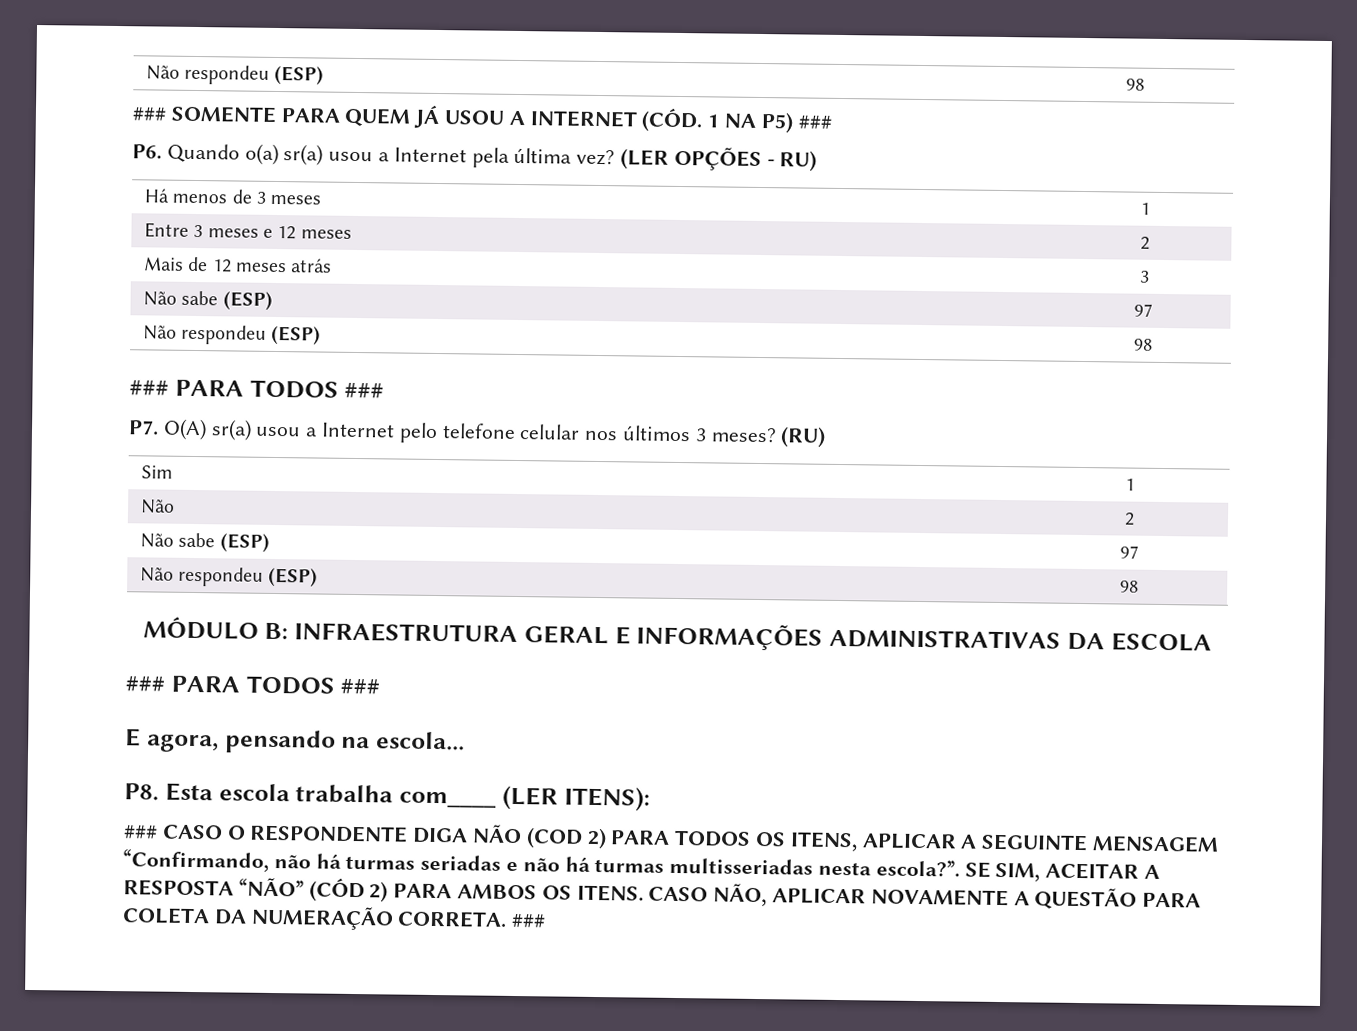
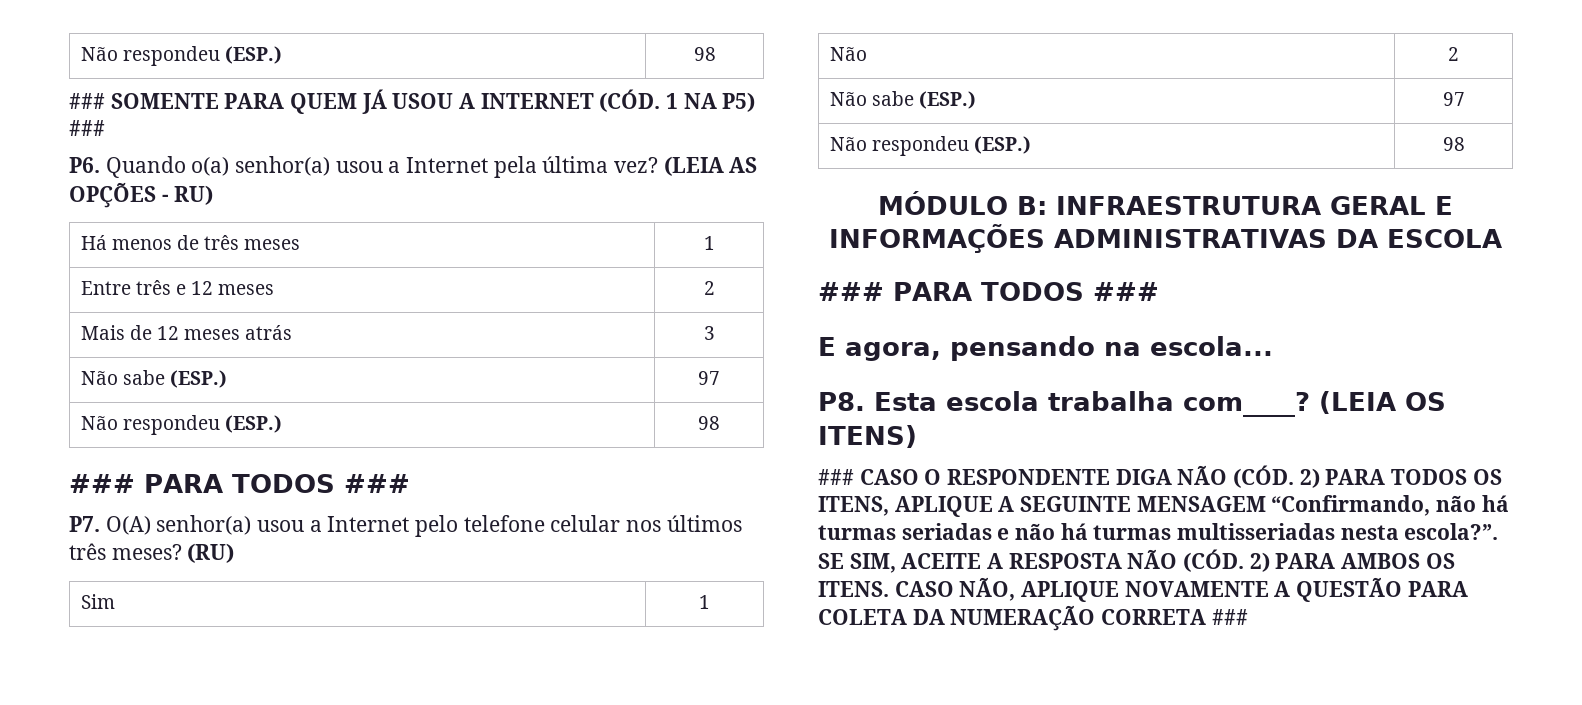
[146,64,324,85] Não respondeu (ESP) -> [80,46,283,66] Não respondeu (ESP.)
[283,144,324,166] sr(a) -> [235,156,331,176] senhor(a)
[620,148,670,170] (LER -> [663,156,758,176] (LEIA AS
[256,191,267,204] 3 -> [204,235,240,250] três
[193,224,259,238] 3 meses -> [135,280,171,295] três
[222,291,273,310] [1134,303,1153,317] [143,324,321,345] (ESP) | 97 // Não respondeu (ESP) -> [170,370,228,388] [698,371,720,385] [80,415,283,435] (ESP.) | 97 // Não respondeu (ESP.)
[210,419,252,441] sr(a) -> [156,515,252,535] senhor(a)
[694,428,707,442] 3 -> [69,543,106,560] três
[219,533,270,552] [1119,545,1139,559] [140,566,318,587] (ESP) | 97 // Não respondeu (ESP) -> [919,91,977,109] [1442,92,1465,106] [829,136,1032,156] (ESP.) | 97 // Não respondeu (ESP.)
[399,785,650,812] com____ (LER ITENS): -> [1183,391,1446,417] [818,425,917,448] com____? (LEIA OS ITENS)
[525,827,583,849] (COD -> [1233,465,1295,488] (CÓD.
[861,833,957,850] APLICAR -> [894,496,993,517] APLIQUE
[1045,862,1140,880] ACEITAR -> [901,553,982,569] ACEITE
[238,877,365,903] “NÃO” (CÓD -> [1127,549,1245,572] NÃO (CÓD.
[772,888,867,905] APLICAR -> [1021,581,1120,602] APLIQUE
[397,910,508,928] CORRETA. -> [1101,609,1207,625] CORRETA

